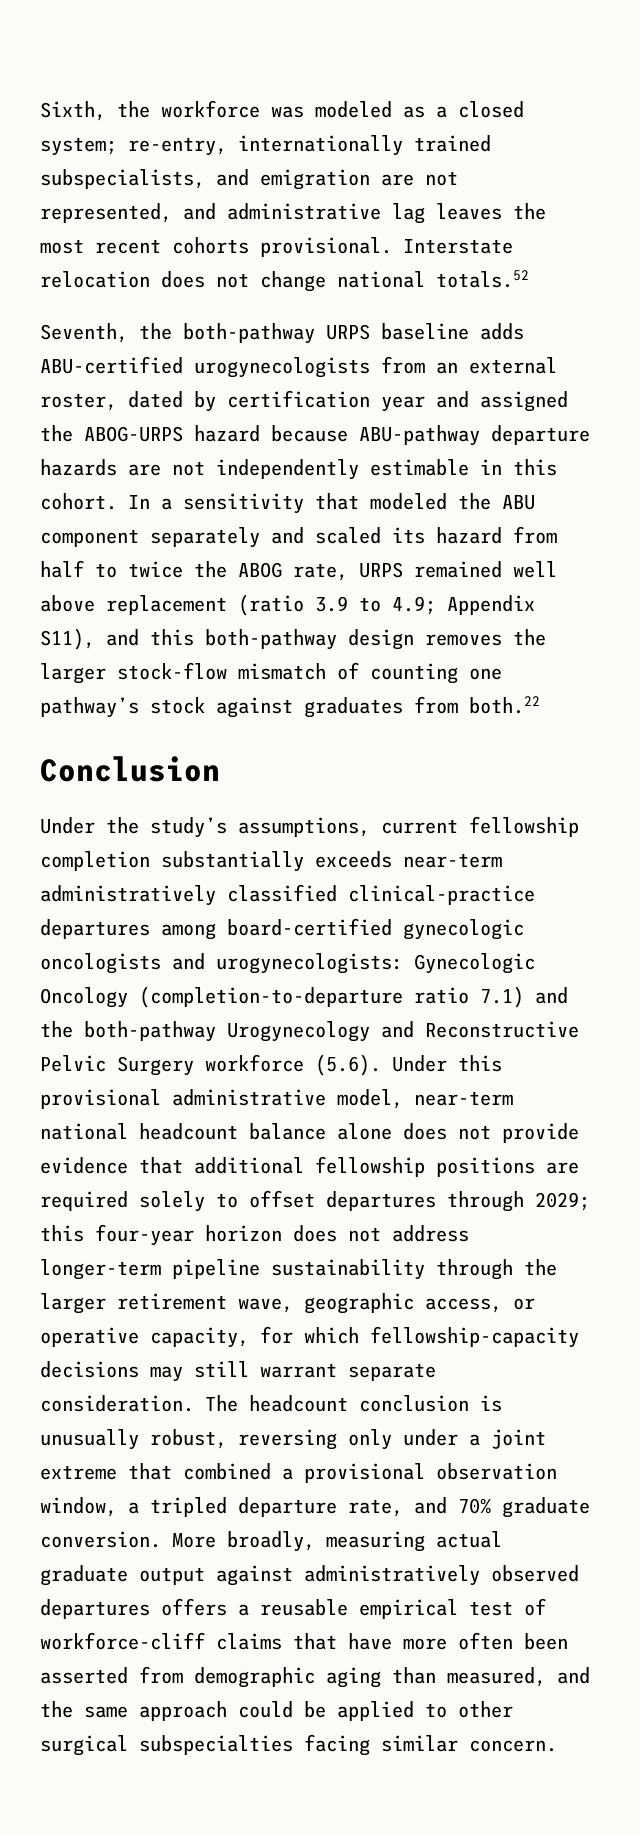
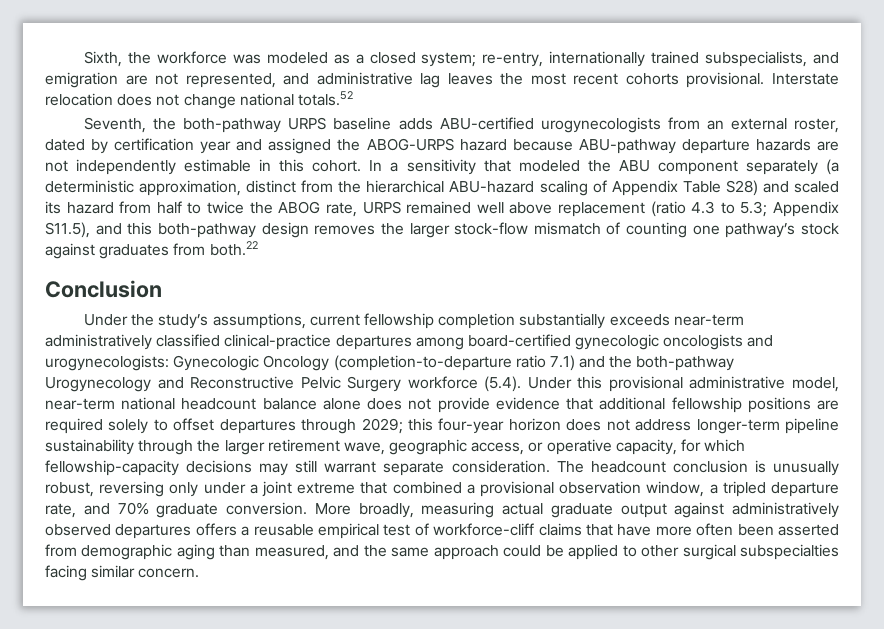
(260, 537) none -> [826,159,840,175] [45,180,758,196] (a deterministic approximation, distinct from the hierarchical ABU-hazard scaling of Appendix Table S28)
[315,595,535,615] [40,628,95,650] 3.9 to 4.9; Appendix S11), -> [691,201,839,217] [45,222,90,238] 4.3 to 5.3; Appendix S11.5),
[315,1054,381,1076] (5.6). -> [484,376,522,392] (5.4).

